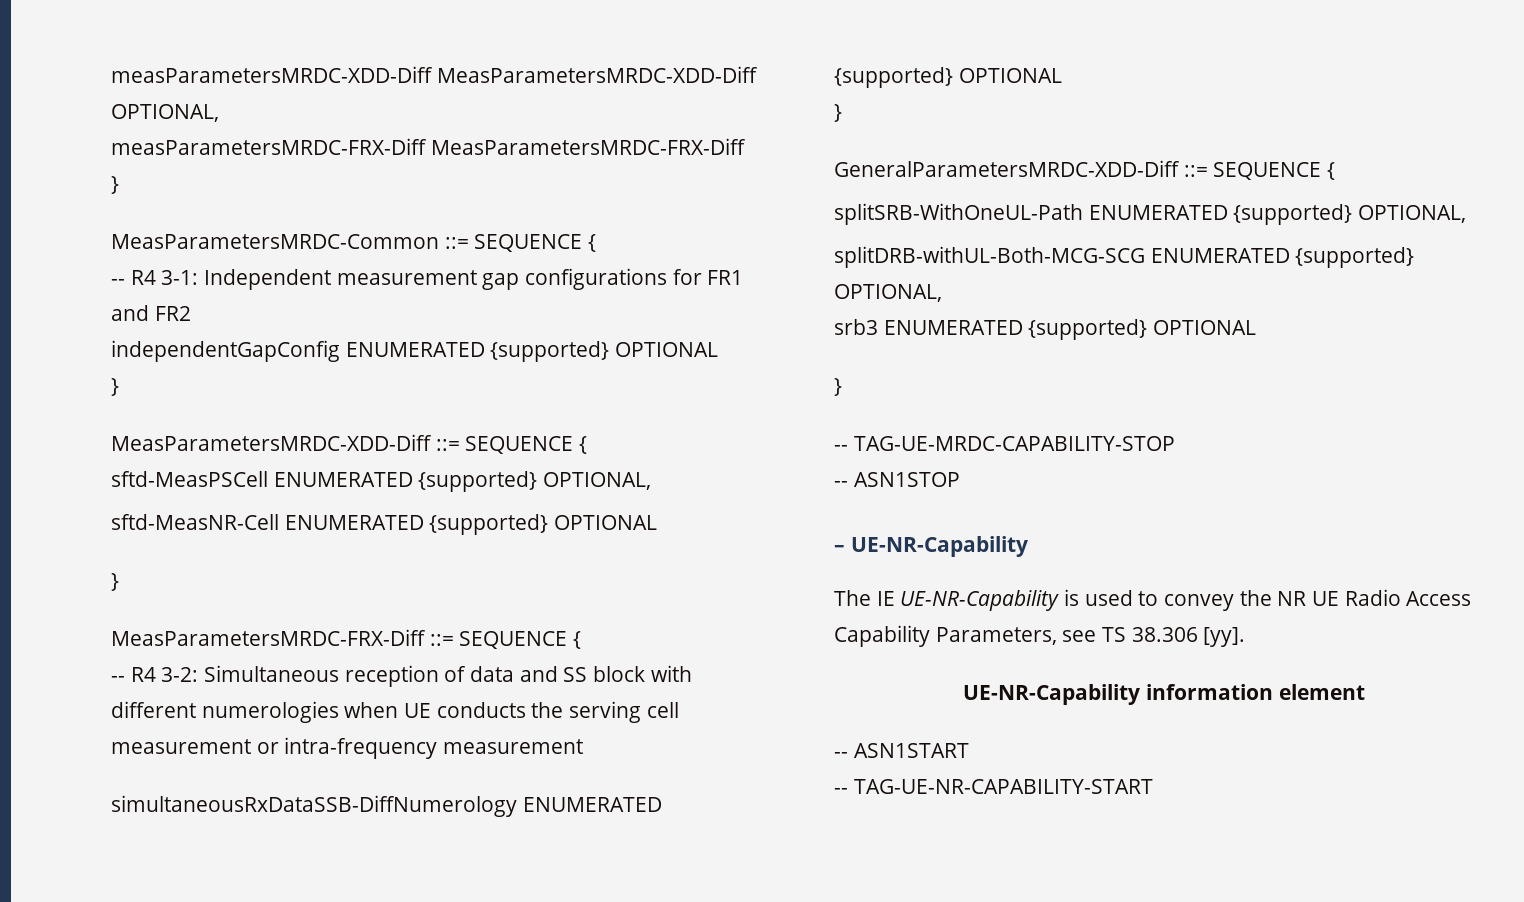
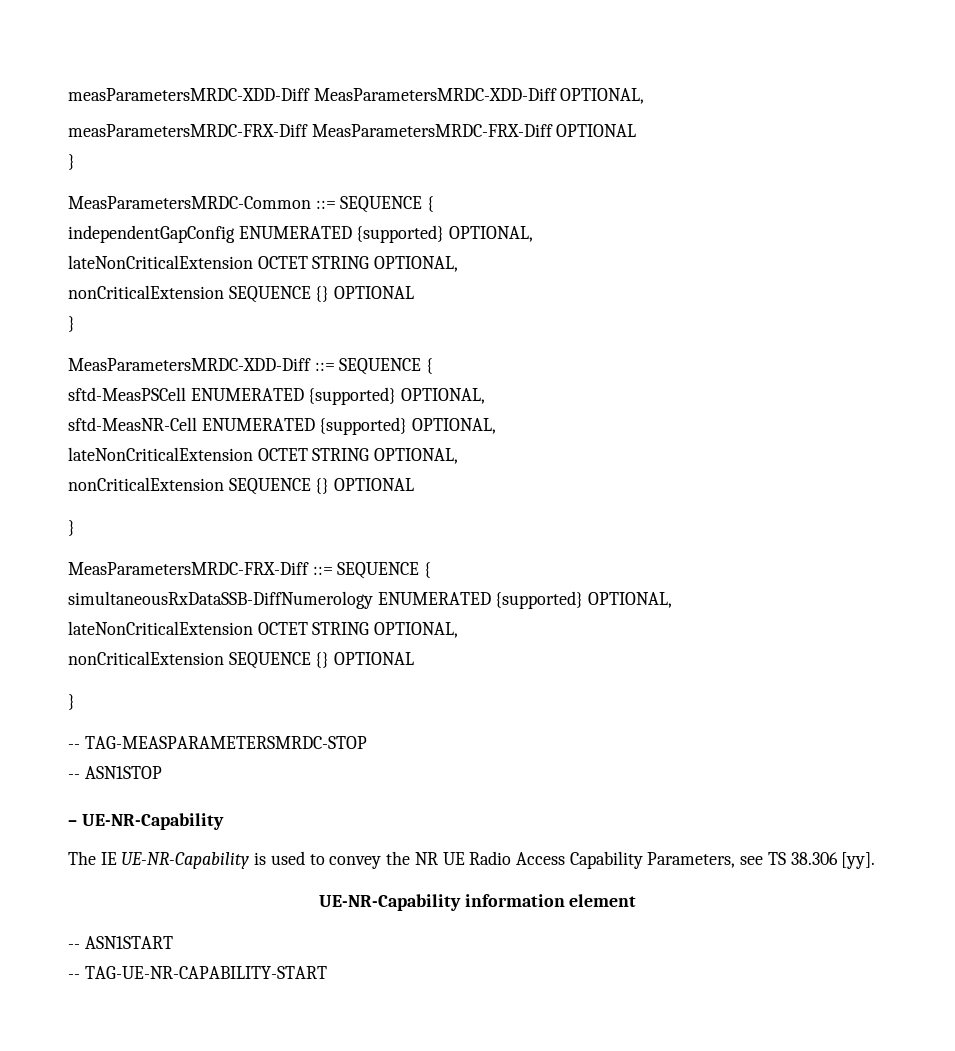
(746, 146) none -> [556,124,637,137] OPTIONAL
[111,268,744,290] [111,305,191,321] [111,340,610,362] -- R4 3-1: Independent measurement gap configurations for FR1 and FR2 // independentGapConfig ENUMERATED {supported} -> [68,225,534,243] [68,255,459,272] [68,285,330,303] independentGapConfig ENUMERATED {supported} OPTIONAL, // lateNonCriticalExtension OCTET STRING OPTIONAL, // nonCriticalExtension SEQUENCE {}
(549, 524) none -> [412,418,497,434] [68,447,459,464] [68,477,330,495] OPTIONAL, // lateNonCriticalExtension OCTET STRING OPTIONAL, // nonCriticalExtension SEQUENCE {}
[111,665,692,687] [111,701,679,723] [111,737,584,759] [111,795,662,817] [834,67,1062,88] [834,104,842,122] [834,160,1336,180] [834,203,1466,225] [834,246,1415,268] [834,284,942,302] [834,319,1148,340] -- R4 3-2: Simultaneous reception of data and SS block with different numerologies when UE conducts the serving cell measurement or intra-frequency measurement // simultaneousRxDataSSB-DiffNumerology ENUMERATED {supported} OPTIONAL // } // GeneralParametersMRDC-XDD-Diff ::= SEQUENCE { // splitSRB-WithOneUL-Path ENUMERATED {supported} OPTIONAL, // splitDRB-withUL-Both-MCG-SCG ENUMERATED {supported} OPTIONAL, // srb3 ENUMERATED {supported} -> [68,591,673,609] [68,621,459,638] [68,651,330,669] simultaneousRxDataSSB-DiffNumerology ENUMERATED {supported} OPTIONAL, // lateNonCriticalExtension OCTET STRING OPTIONAL, // nonCriticalExtension SEQUENCE {}
[853,436,1175,451] TAG-UE-MRDC-CAPABILITY-STOP -> [84,736,367,749] TAG-MEASPARAMETERSMRDC-STOP

